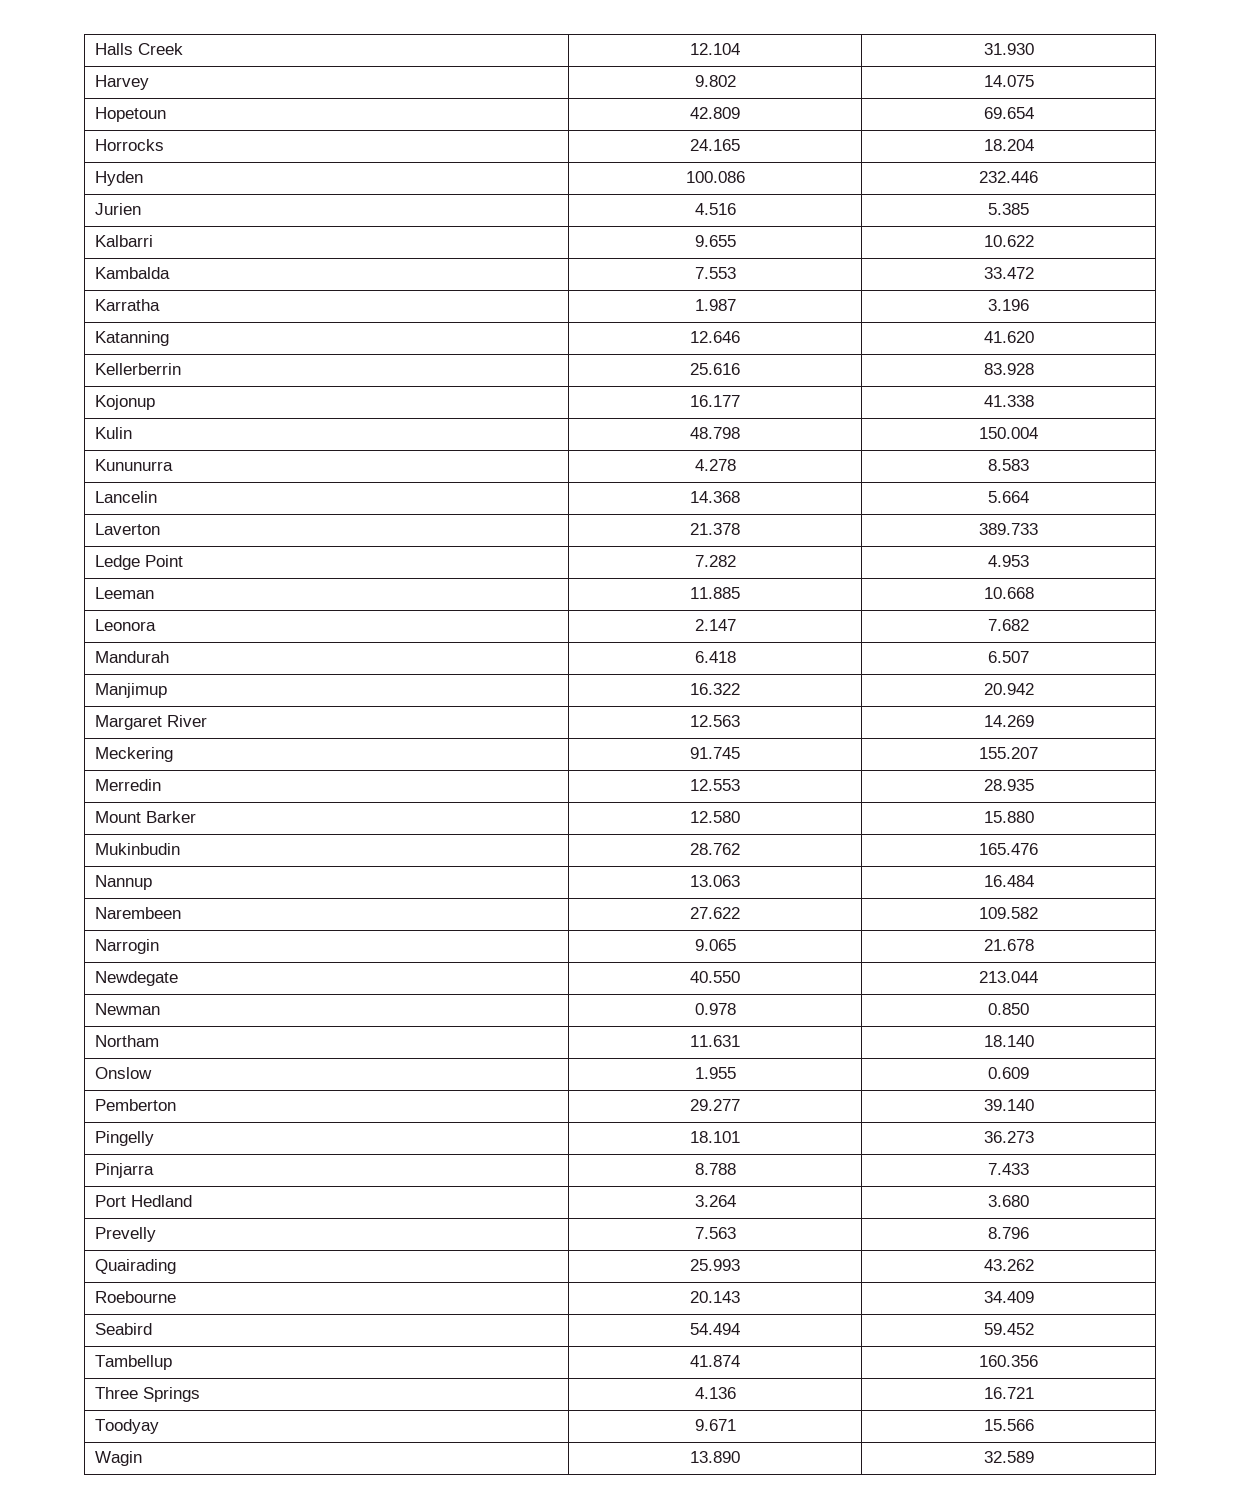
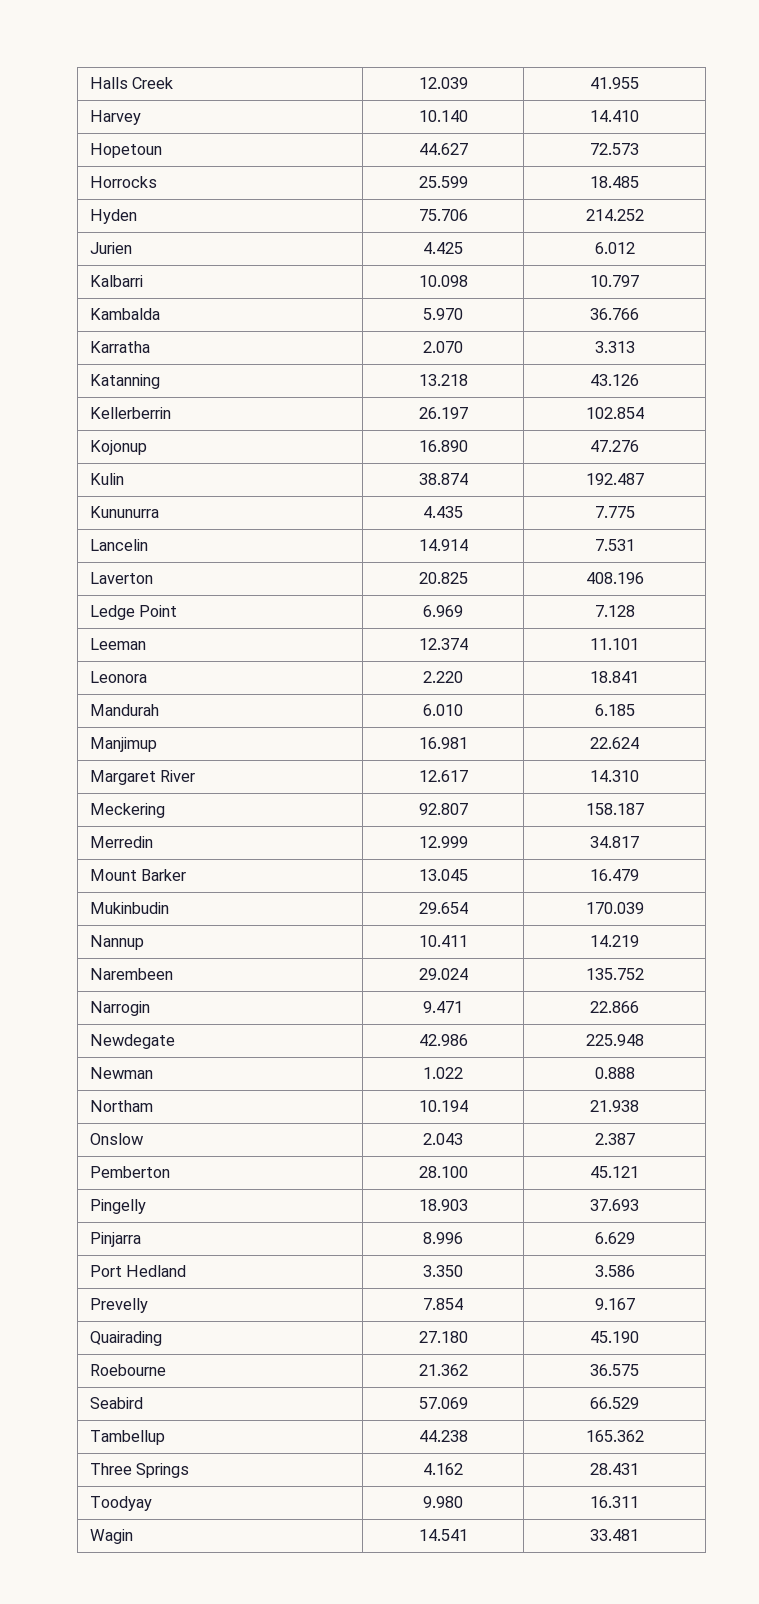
[690,43,740,55] [983,43,1034,55] 12.104 | 31.930 -> [418,77,468,89] [590,77,639,89] 12.039 | 41.955
[694,75,736,87] [983,75,1034,87] 9.802 | 14.075 -> [418,110,468,122] [590,110,639,122] 10.140 | 14.410
[690,107,740,119] [983,107,1034,119] 42.809 | 69.654 -> [418,143,468,155] [590,143,639,155] 44.627 | 72.573
[690,139,740,151] [983,139,1034,151] 24.165 | 18.204 -> [418,176,468,188] [590,176,639,188] 25.599 | 18.485
[685,171,745,183] [979,171,1038,183] 100.086 | 232.446 -> [418,209,468,221] [585,209,644,221] 75.706 | 214.252
[694,203,736,215] [988,203,1029,215] 4.516 | 5.385 -> [423,242,463,254] [594,242,635,254] 4.425 | 6.012
[694,235,736,247] [983,235,1034,247] 9.655 | 10.622 -> [418,275,468,287] [590,275,639,287] 10.098 | 10.797
[694,267,736,279] [983,267,1034,279] 7.553 | 33.472 -> [423,308,463,320] [590,308,639,320] 5.970 | 36.766
[694,299,736,311] [988,299,1029,311] 1.987 | 3.196 -> [423,341,463,353] [594,341,635,353] 2.070 | 3.313
[690,331,740,343] [983,331,1034,343] 12.646 | 41.620 -> [418,374,468,386] [590,374,639,386] 13.218 | 43.126
[690,363,740,375] [983,363,1034,375] 25.616 | 83.928 -> [418,407,468,419] [585,407,644,419] 26.197 | 102.854
[690,395,740,407] [983,395,1034,407] 16.177 | 41.338 -> [418,440,468,452] [590,440,639,452] 16.890 | 47.276
[690,427,740,439] [979,427,1038,439] 48.798 | 150.004 -> [418,473,468,485] [585,473,644,485] 38.874 | 192.487
[694,459,736,471] [988,459,1029,471] 4.278 | 8.583 -> [423,506,463,518] [594,506,635,518] 4.435 | 7.775
[690,491,740,503] [988,491,1029,503] 14.368 | 5.664 -> [418,539,468,551] [594,539,635,551] 14.914 | 7.531
[690,523,740,535] [979,523,1038,535] 21.378 | 389.733 -> [418,572,468,584] [585,572,644,584] 20.825 | 408.196
[694,555,736,567] [988,555,1029,567] 7.282 | 4.953 -> [423,605,463,617] [594,605,635,617] 6.969 | 7.128
[690,587,740,599] [983,587,1034,599] 11.885 | 10.668 -> [418,638,468,650] [590,638,639,650] 12.374 | 11.101
[694,619,736,631] [988,619,1029,631] 2.147 | 7.682 -> [423,671,463,683] [590,671,639,683] 2.220 | 18.841
[694,651,736,663] [988,651,1029,663] 6.418 | 6.507 -> [423,704,463,716] [594,704,635,716] 6.010 | 6.185
[690,683,740,695] [983,683,1034,695] 16.322 | 20.942 -> [418,737,468,749] [590,737,639,749] 16.981 | 22.624
[690,715,740,727] [983,715,1034,727] 12.563 | 14.269 -> [418,770,468,782] [590,770,639,782] 12.617 | 14.310
[690,747,740,759] [979,747,1038,759] 91.745 | 155.207 -> [418,803,468,815] [585,803,644,815] 92.807 | 158.187
[690,779,740,791] [983,779,1034,791] 12.553 | 28.935 -> [418,836,468,848] [590,836,639,848] 12.999 | 34.817
[690,811,740,823] [983,811,1034,823] 12.580 | 15.880 -> [418,869,468,881] [590,869,639,881] 13.045 | 16.479
[690,843,740,855] [979,843,1038,855] 28.762 | 165.476 -> [418,902,468,914] [585,902,644,914] 29.654 | 170.039
[690,875,740,887] [983,875,1034,887] 13.063 | 16.484 -> [418,935,468,947] [590,935,639,947] 10.411 | 14.219
[690,907,740,919] [979,907,1038,919] 27.622 | 109.582 -> [418,968,468,980] [585,968,644,980] 29.024 | 135.752
[694,939,736,951] [983,939,1034,951] 9.065 | 21.678 -> [423,1001,463,1013] [590,1001,639,1013] 9.471 | 22.866
[690,971,740,983] [979,971,1038,983] 40.550 | 213.044 -> [418,1034,468,1046] [585,1034,644,1046] 42.986 | 225.948
[694,1003,736,1015] [988,1003,1029,1015] 0.978 | 0.850 -> [423,1067,463,1079] [594,1067,635,1079] 1.022 | 0.888
[690,1035,740,1047] [983,1035,1034,1047] 11.631 | 18.140 -> [418,1100,468,1112] [590,1100,639,1112] 10.194 | 21.938
[694,1067,736,1079] [988,1067,1029,1079] 1.955 | 0.609 -> [423,1133,463,1145] [594,1133,635,1145] 2.043 | 2.387
[690,1099,740,1111] [983,1099,1034,1111] 29.277 | 39.140 -> [418,1166,468,1178] [590,1166,639,1178] 28.100 | 45.121
[690,1131,740,1143] [983,1131,1034,1143] 18.101 | 36.273 -> [418,1199,468,1211] [590,1199,639,1211] 18.903 | 37.693
[694,1163,736,1175] [988,1163,1029,1175] 8.788 | 7.433 -> [423,1232,463,1244] [594,1232,635,1244] 8.996 | 6.629
[694,1195,736,1207] [988,1195,1029,1207] 3.264 | 3.680 -> [423,1265,463,1277] [594,1265,635,1277] 3.350 | 3.586
[694,1227,736,1239] [988,1227,1029,1239] 7.563 | 8.796 -> [423,1298,463,1310] [594,1298,635,1310] 7.854 | 9.167
[690,1259,740,1271] [983,1259,1034,1271] 25.993 | 43.262 -> [418,1331,468,1343] [590,1331,639,1343] 27.180 | 45.190
[690,1291,740,1303] [983,1291,1034,1303] 20.143 | 34.409 -> [418,1364,468,1376] [590,1364,639,1376] 21.362 | 36.575
[690,1323,740,1335] [983,1323,1034,1335] 54.494 | 59.452 -> [418,1397,468,1409] [590,1397,639,1409] 57.069 | 66.529
[690,1355,740,1367] [979,1355,1038,1367] 41.874 | 160.356 -> [418,1430,468,1442] [585,1430,644,1442] 44.238 | 165.362
[694,1387,736,1399] [983,1387,1034,1399] 4.136 | 16.721 -> [423,1463,463,1475] [590,1463,639,1475] 4.162 | 28.431
[694,1419,736,1431] [983,1419,1034,1431] 9.671 | 15.566 -> [423,1496,463,1508] [590,1496,639,1508] 9.980 | 16.311
[690,1451,740,1463] [983,1451,1034,1463] 13.890 | 32.589 -> [418,1529,468,1541] [590,1529,639,1541] 14.541 | 33.481

